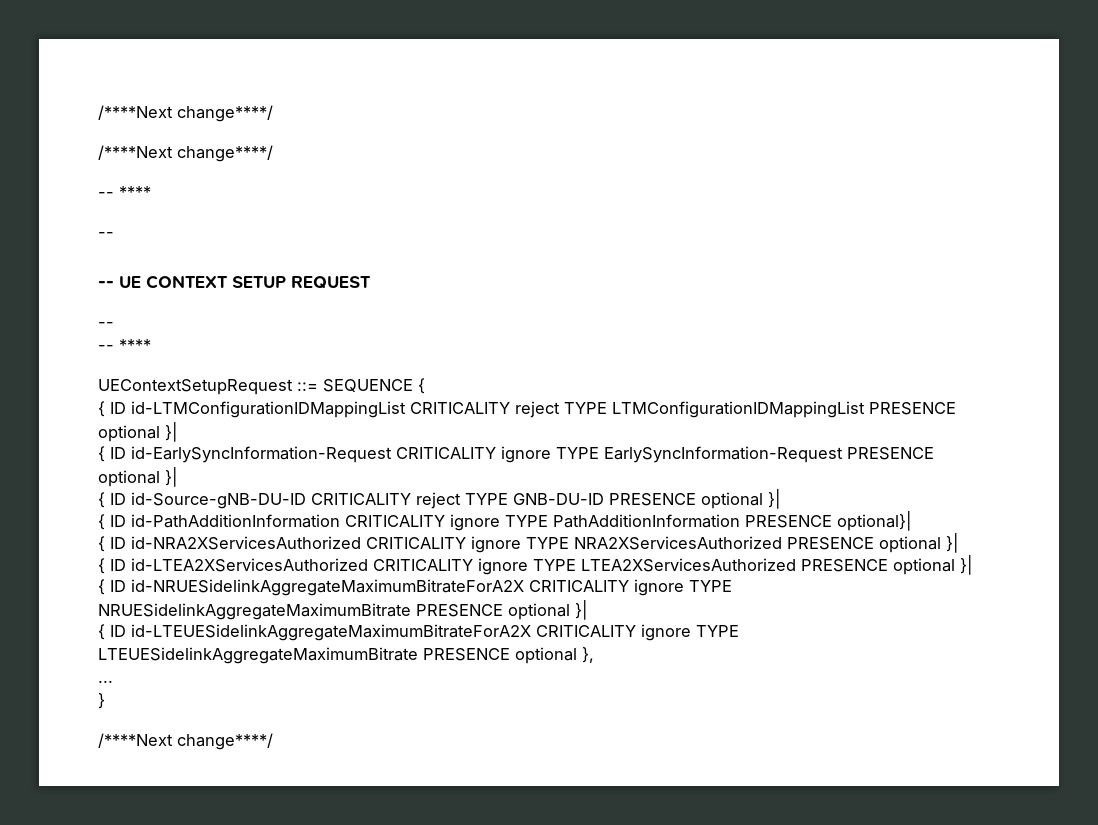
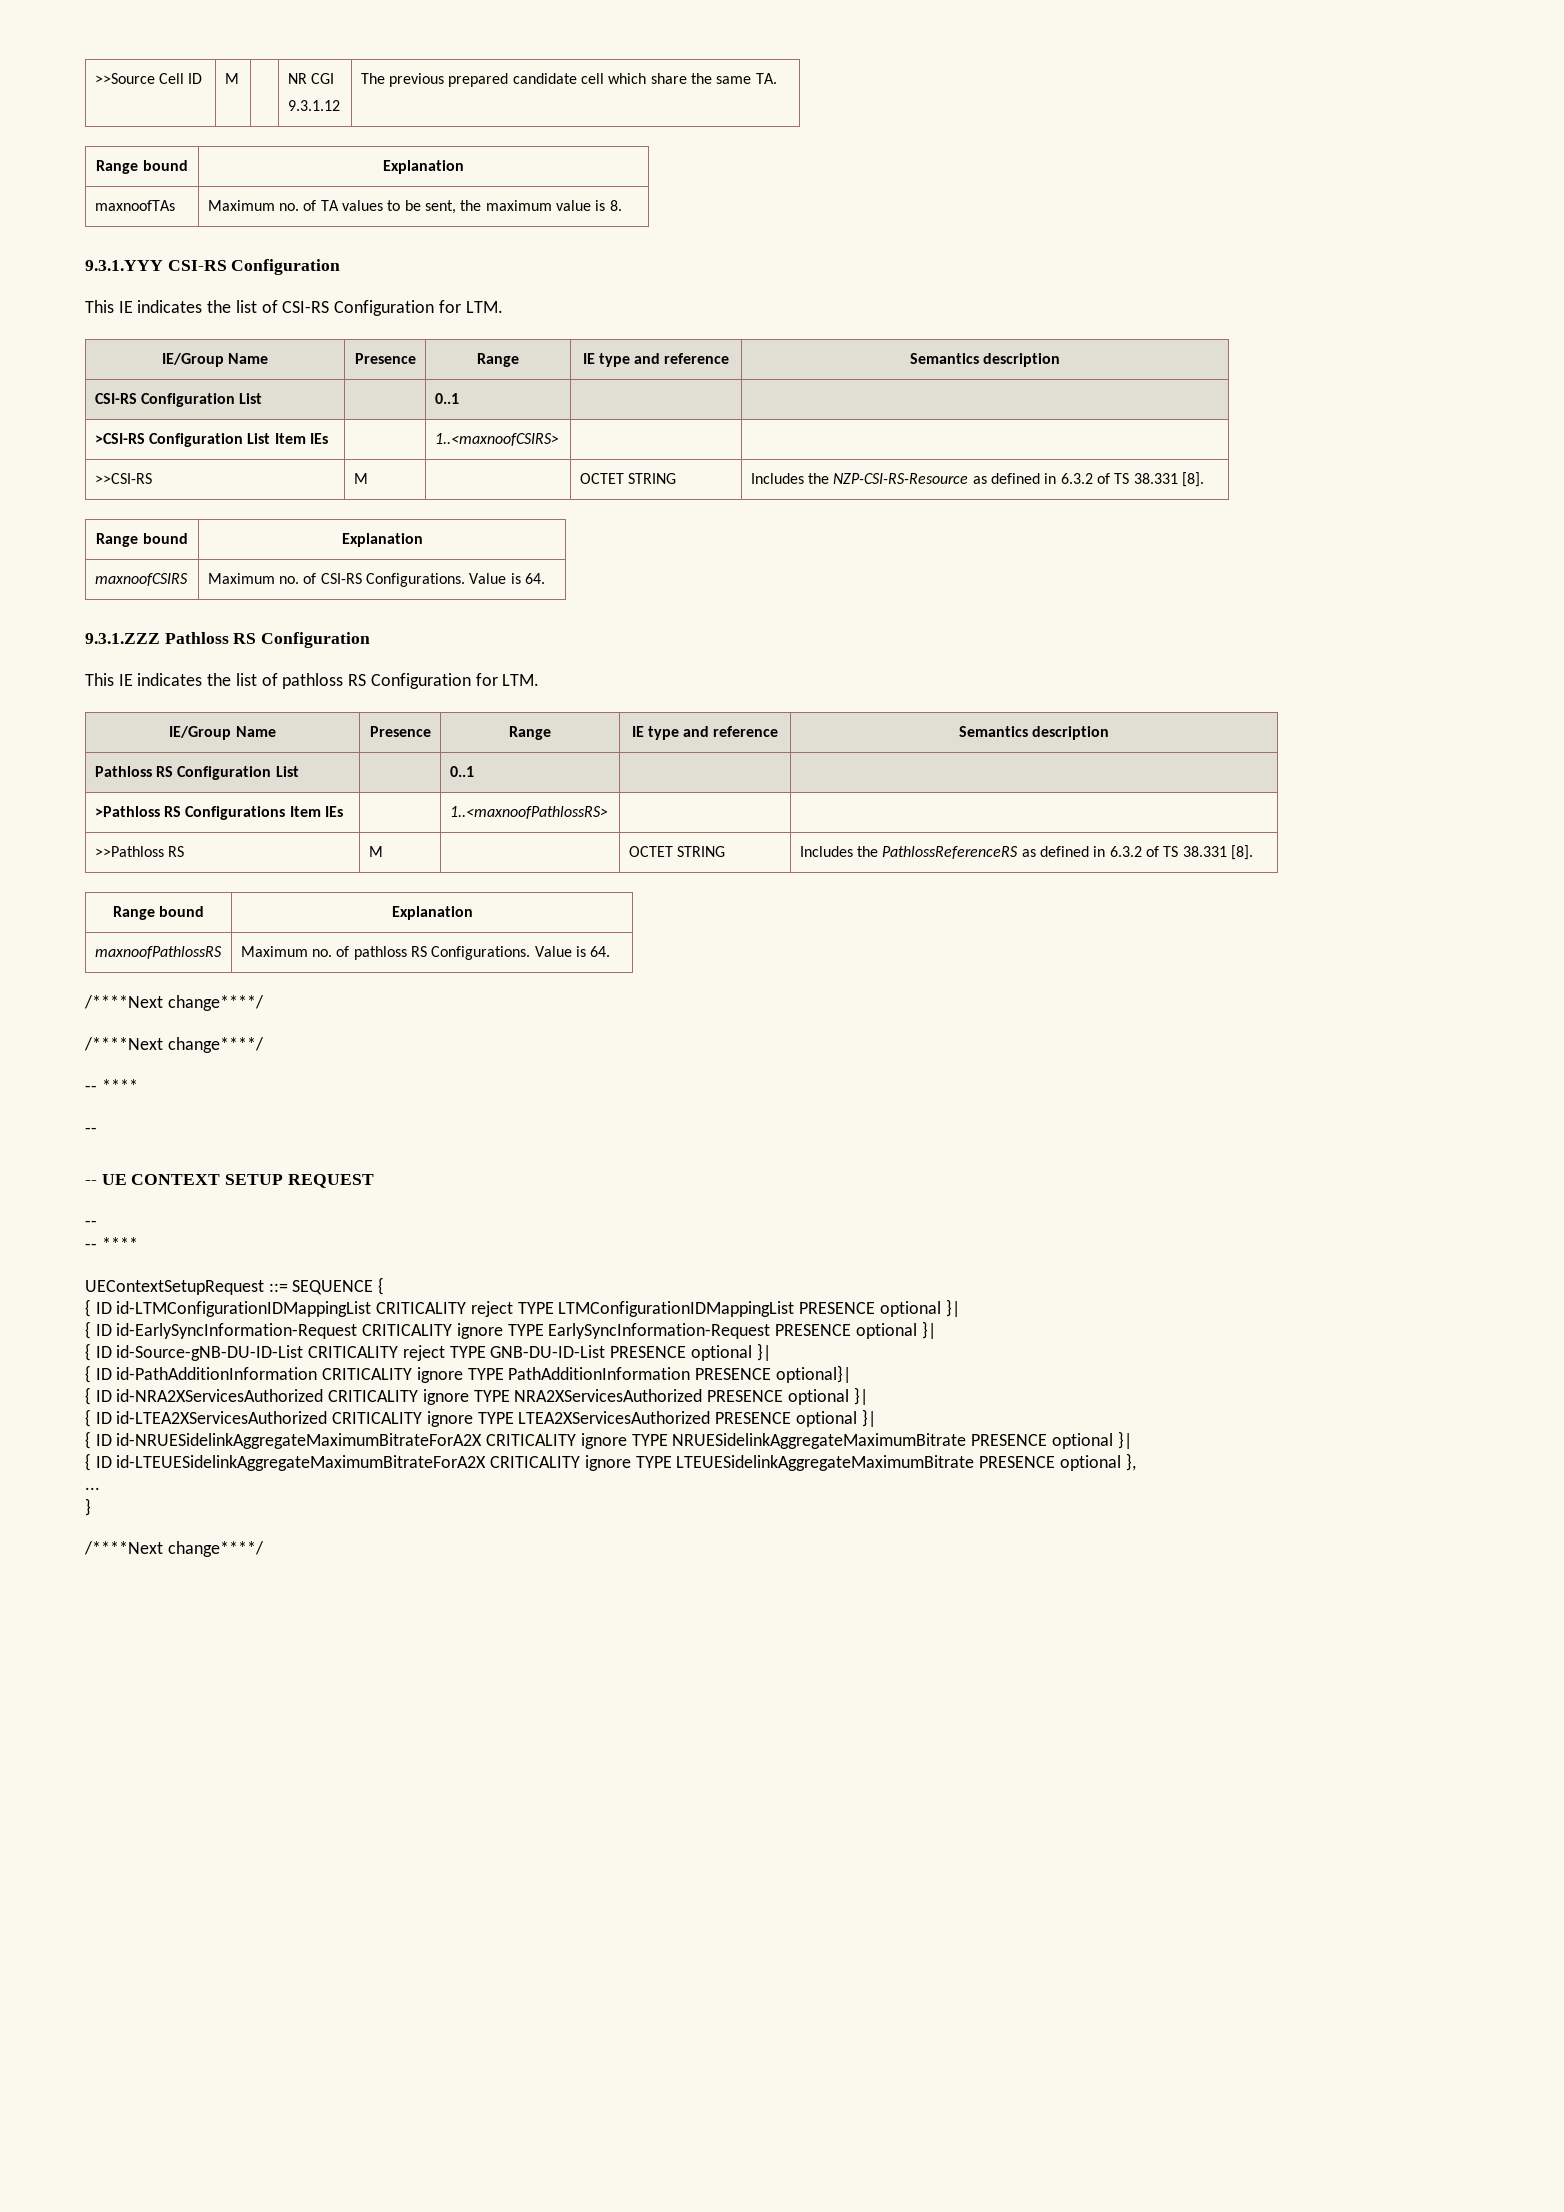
(98, 112) none -> [94,73,203,84] [224,73,239,84] [287,73,335,84] [287,100,340,111] [360,73,777,87] [96,160,188,174] [383,160,464,174] [94,200,175,211] [207,200,622,214] [85,259,341,275] [85,300,503,316] [161,353,269,367] [354,353,416,364] [477,353,519,367] [582,353,730,367] [909,353,1061,367] [94,393,263,407] [434,393,459,404] [94,433,329,447] [434,433,559,446] [94,473,152,484] [353,473,368,484] [579,473,677,484] [750,472,1205,487] [96,533,188,547] [341,533,423,547] [94,573,188,586] [207,573,546,587] [85,632,371,648] [85,673,540,689] [169,726,276,740] [369,726,431,737] [509,726,551,740] [631,726,779,740] [958,726,1110,740] [94,766,299,780] [449,766,474,777] [94,806,344,820] [449,806,608,819] [94,846,185,857] [368,846,383,857] [628,846,726,857] [799,845,1254,860] [112,906,205,920] [391,906,473,920] [94,946,222,959] [240,946,611,960] >>Source Cell ID | M | | NR CGI // 9.3.1.12 | The previous prepared candidate cell which share the same TA. // Range bound | Explanation // maxnoofTAs | Maximum no. of TA values to be sent, the maximum value is 8. // 9.3.1.YYY CSI-RS Configuration // This IE indicates the list of CSI-RS Configuration for LTM. // IE/Group Name | Presence | Range | IE type and reference | Semantics description // CSI-RS Configuration List | | 0..1 | | // >CSI-RS Configuration List Item IEs | | 1..<maxnoofCSIRS> | | // >>CSI-RS | M | | OCTET STRING | Includes the NZP-CSI-RS-Resource as defined in 6.3.2 of TS 38.331 [8]. // Range bound | Explanation // maxnoofCSIRS | Maximum no. of CSI-RS Configurations. Value is 64. // 9.3.1.ZZZ Pathloss RS Configuration // This IE indicates the list of pathloss RS Configuration for LTM. // IE/Group Name | Presence | Range | IE type and reference | Semantics description // Pathloss RS Configuration List | | 0..1 | | // >Pathloss RS Configurations Item IEs | | 1..<maxnoofPathlossRS> | | // >>Pathloss RS | M | | OCTET STRING | Includes the PathlossReferenceRS as defined in 6.3.2 of TS 38.331 [8]. // Range bound | Explanation // maxnoofPathlossRS | Maximum no. of pathloss RS Configurations. Value is 64. //
[131,492,604,509] id-Source-gNB-DU-ID CRITICALITY reject TYPE GNB-DU-ID -> [116,1345,606,1361] id-Source-gNB-DU-ID-List CRITICALITY reject TYPE GNB-DU-ID-List

